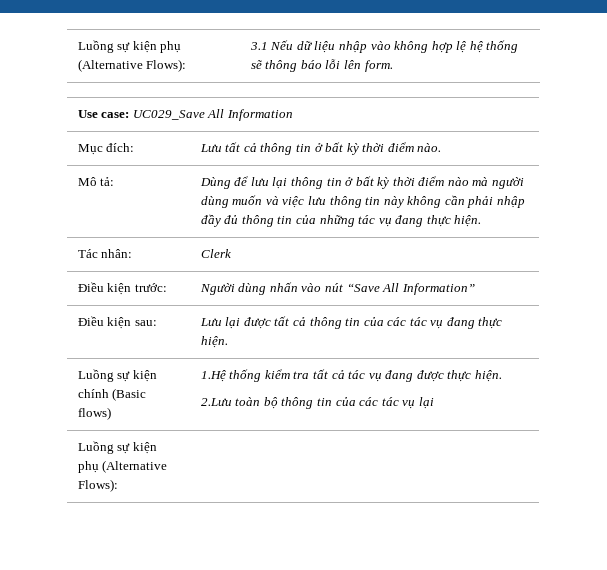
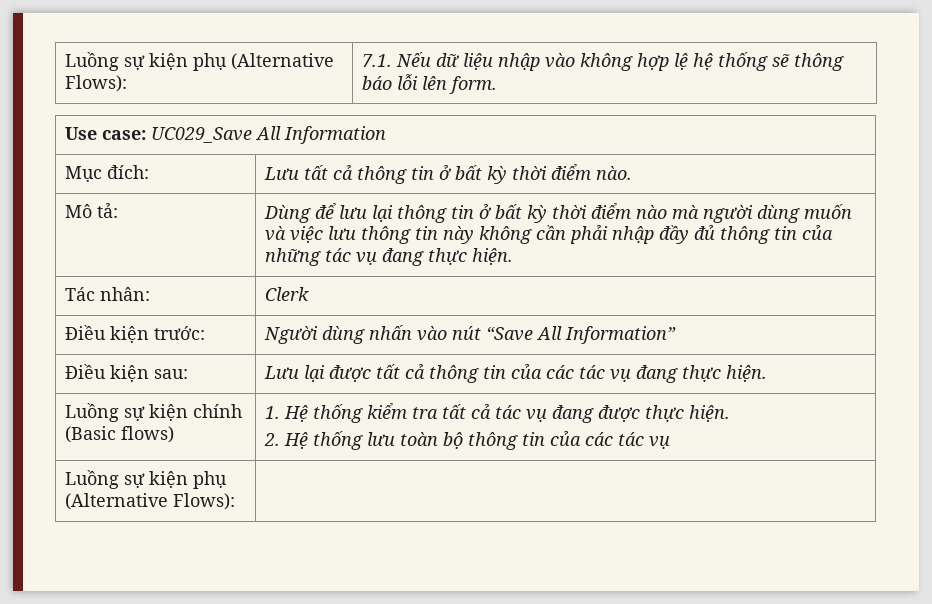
[77,40,182,53] [77,59,187,72] [249,42,268,50] Luồng sự kiện phụ (Alternative Flows): | 3.1 -> [64,52,334,71] [64,75,127,92] [361,54,392,67] Luồng sự kiện phụ (Alternative Flows): | 7.1.
[200,370,226,382] 1.Hệ -> [264,405,308,422] 1. Hệ
[200,398,232,406] 2.Lưu -> [263,431,395,450] 2. Hệ thống lưu
[418,397,434,409] lại -> (670, 442) none

